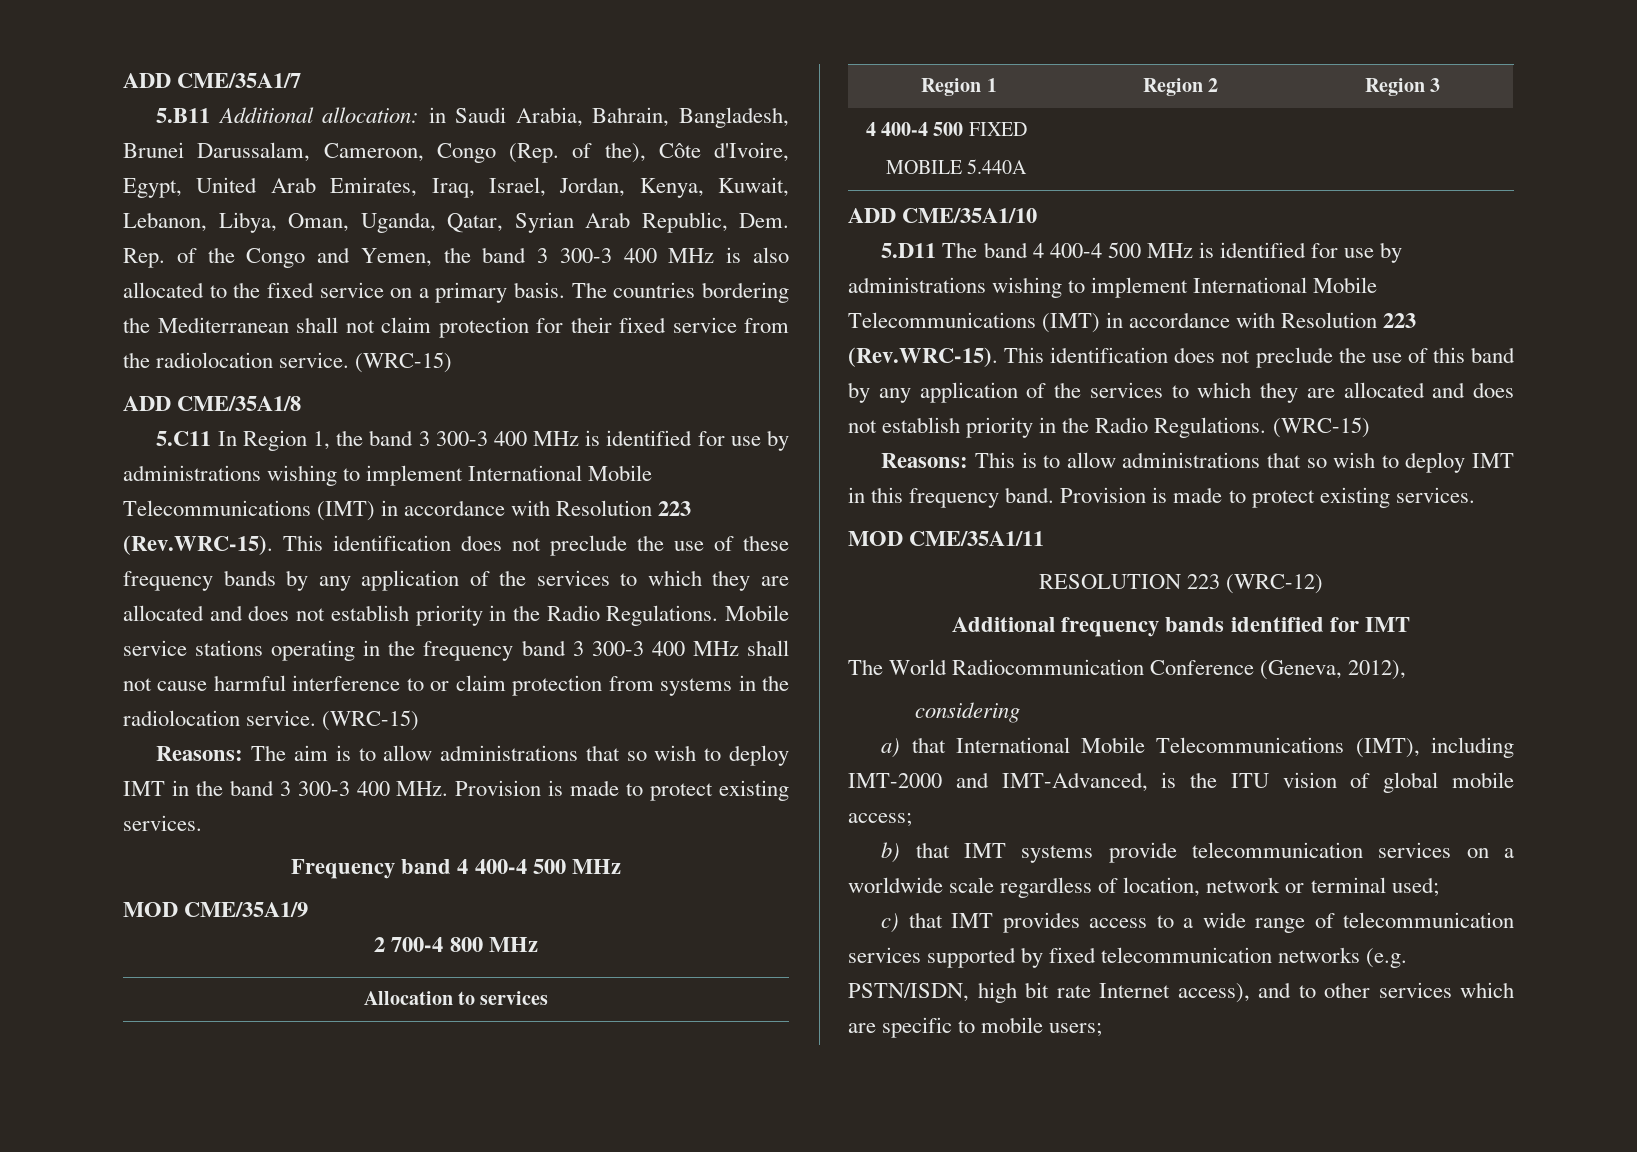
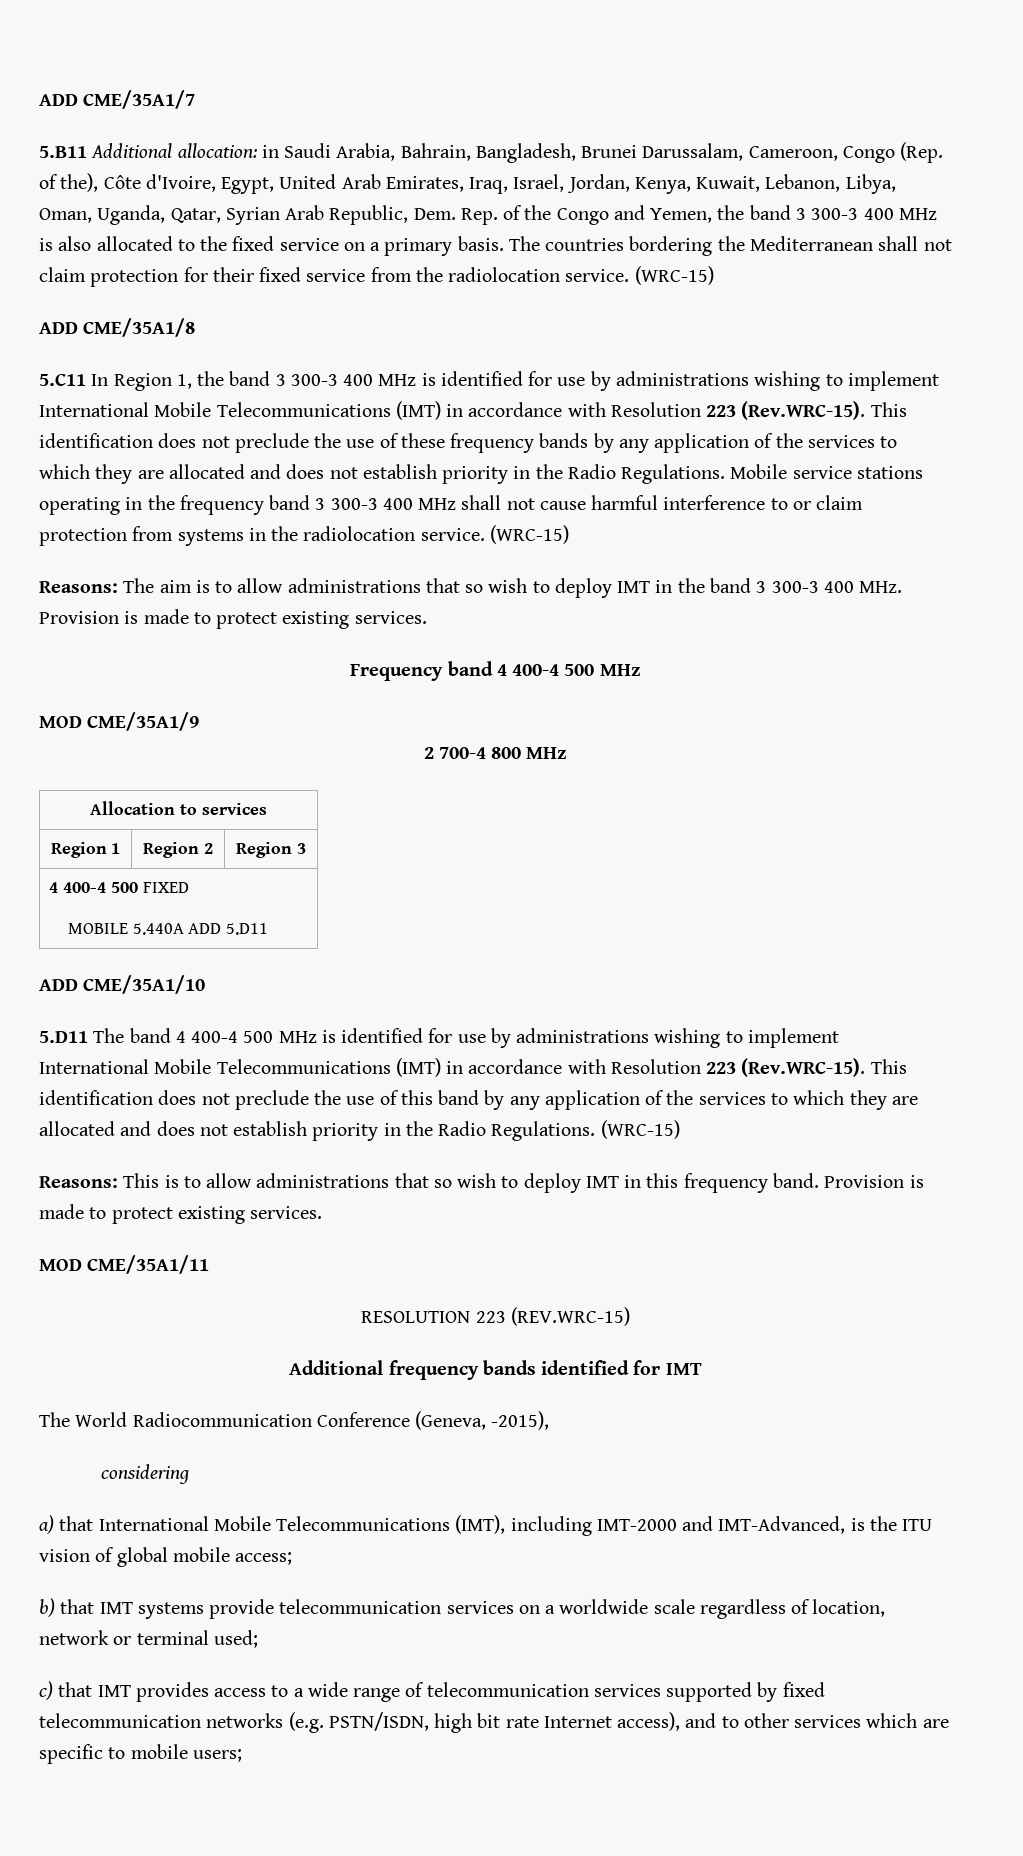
(1028, 166) none -> [188,923,269,935] ADD 5.D11
[1226,574,1324,594] (WRC-12) -> [510,1307,630,1326] (REV.WRC-15)
[1348,660,1407,680] 2012), -> [491,1411,550,1430] -2015),

